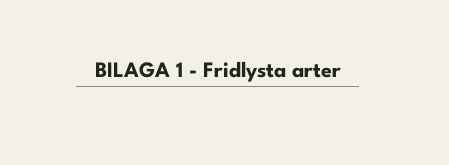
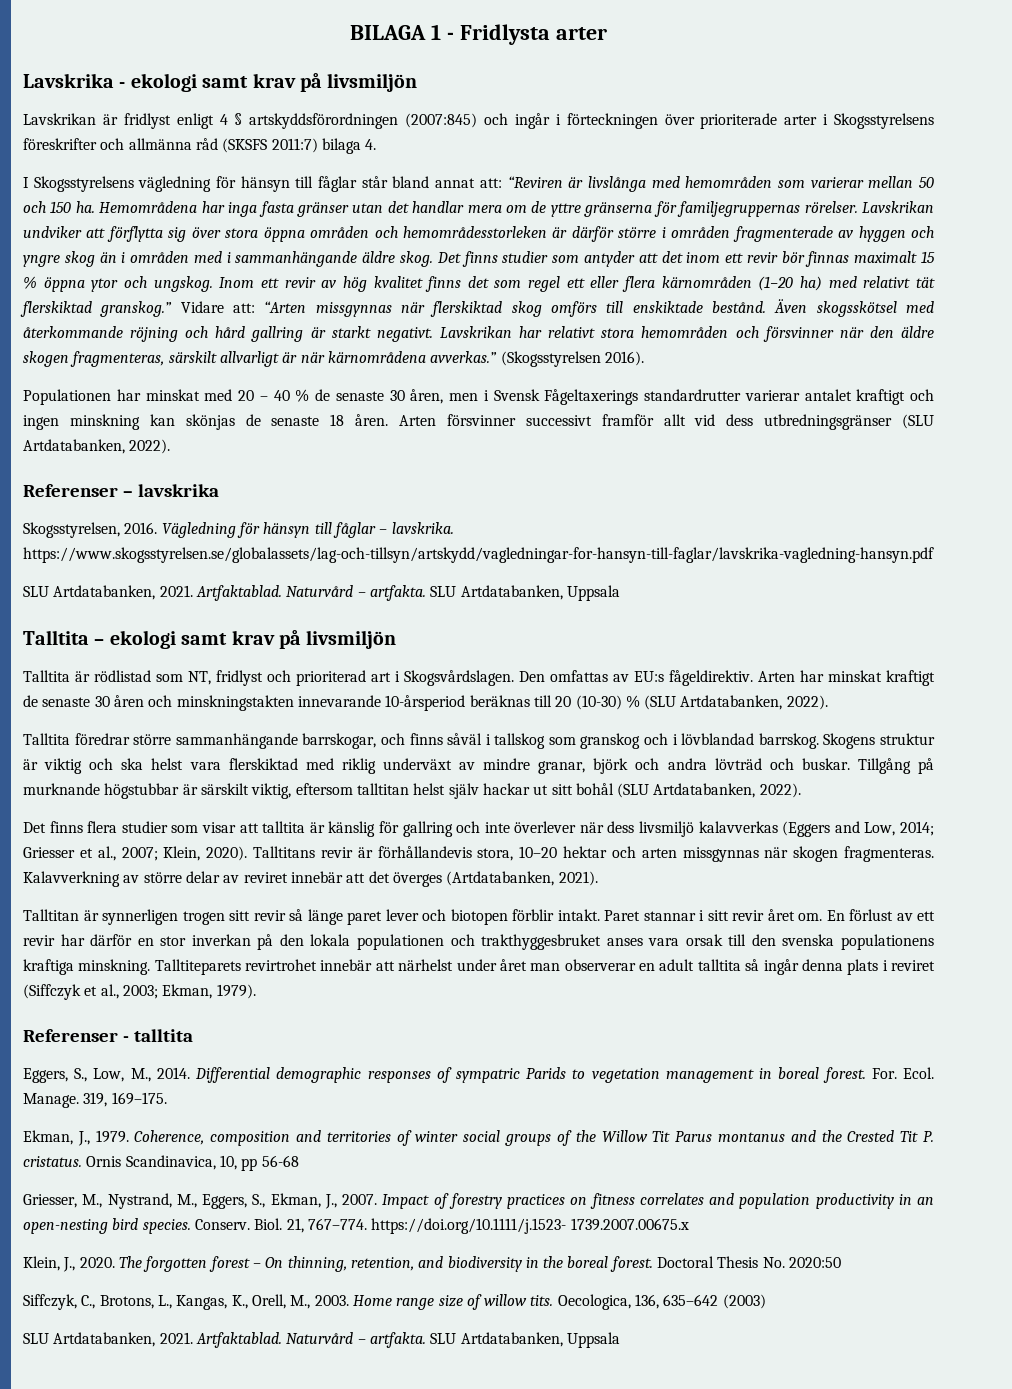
(341, 71) none -> [23,73,418,92] [23,113,934,129] [23,138,377,154] [23,176,935,192] [23,201,935,217] [23,226,935,242] [23,251,935,267] [23,276,936,292] [20,299,935,317] [23,326,935,342] [23,351,644,367] [23,389,934,405] [23,414,934,430] [23,439,171,454] [23,484,219,497] [23,522,454,538] [23,547,934,563] [23,585,620,601] [23,630,397,649] [23,670,935,686] [23,695,828,711] [23,733,936,749] [23,758,935,774] [23,783,801,799] [23,821,934,837] [23,846,935,862] [23,871,598,887] [23,909,935,925] [23,934,934,950] [23,959,935,975] [23,984,256,1000] [23,1029,193,1042] [23,1067,934,1083] [23,1092,167,1108] [23,1130,935,1146] [23,1155,299,1171] [23,1193,934,1209] [23,1218,689,1234] [23,1256,842,1272] [23,1294,766,1310] [23,1332,620,1348] // Lavskrika - ekologi samt krav på livsmiljön // Lavskrikan är fridlyst enligt 4 § artskyddsförordningen (2007:845) och ingår i förteckningen över prioriterade arter i Skogsstyrelsens föreskrifter och allmänna råd (SKSFS 2011:7) bilaga 4. // I Skogsstyrelsens vägledning för hänsyn till fåglar står bland annat att: “Reviren är livslånga med hemområden som varierar mellan 50 och 150 ha. Hemområdena har inga fasta gränser utan det handlar mera om de yttre gränserna för familjegruppernas rörelser. Lavskrikan undviker att förflytta sig över stora öppna områden och hemområdesstorleken är därför större i områden fragmenterade av hyggen och yngre skog än i områden med i sammanhängande äldre skog. Det finns studier som antyder att det inom ett revir bör finnas maximalt 15 % öppna ytor och ungskog. Inom ett revir av hög kvalitet finns det som regel ett eller flera kärnområden (1−20 ha) med relativt tät flerskiktad granskog.” Vidare att: “Arten missgynnas när flerskiktad skog omförs till enskiktade bestånd. Även skogsskötsel med återkommande röjning och hård gallring är starkt negativt. Lavskrikan har relativt stora hemområden och försvinner när den äldre skogen fragmenteras, särskilt allvarligt är när kärnområdena avverkas.” (Skogsstyrelsen 2016). // Populationen har minskat med 20 – 40 % de senaste 30 åren, men i Svensk Fågeltaxerings standardrutter varierar antalet kraftigt och ingen minskning kan skönjas de senaste 18 åren. Arten försvinner successivt framför allt vid dess utbredningsgränser (SLU Artdatabanken, 2022). // Referenser – lavskrika // Skogsstyrelsen, 2016. Vägledning för hänsyn till fåglar – lavskrika. https://www.skogsstyrelsen.se/globalassets/lag-och-tillsyn/artskydd/vagledningar-for-hansyn-till-faglar/lavskrika-vagledning-hansyn.pdf // SLU Artdatabanken, 2021. Artfaktablad. Naturvård – artfakta. SLU Artdatabanken, Uppsala // Talltita – ekologi samt krav på livsmiljön // Talltita är rödlistad som NT, fridlyst och prioriterad art i Skogsvårdslagen. Den omfattas av EU:s fågeldirektiv. Arten har minskat kraftigt de senaste 30 åren och minskningstakten innevarande 10-årsperiod beräknas till 20 (10-30) % (SLU Artdatabanken, 2022). // Talltita föredrar större sammanhängande barrskogar, och finns såväl i tallskog som granskog och i lövblandad barrskog. Skogens struktur är viktig och ska helst vara flerskiktad med riklig underväxt av mindre granar, björk och andra lövträd och buskar. Tillgång på murknande högstubbar är särskilt viktig, eftersom talltitan helst själv hackar ut sitt bohål (SLU Artdatabanken, 2022). // Det finns flera studier som visar att talltita är känslig för gallring och inte överlever när dess livsmiljö kalavverkas (Eggers and Low, 2014; Griesser et al., 2007; Klein, 2020). Talltitans revir är förhållandevis stora, 10–20 hektar och arten missgynnas när skogen fragmenteras. Kalavverkning av större delar av reviret innebär att det överges (Artdatabanken, 2021). // Talltitan är synnerligen trogen sitt revir så länge paret lever och biotopen förblir intakt. Paret stannar i sitt revir året om. En förlust av ett revir har därför en stor inverkan på den lokala populationen och trakthyggesbruket anses vara orsak till den svenska populationens kraftiga minskning. Talltiteparets revirtrohet innebär att närhelst under året man observerar en adult talltita så ingår denna plats i reviret (Siffczyk et al., 2003; Ekman, 1979). // Referenser - talltita // Eggers, S., Low, M., 2014. Differential demographic responses of sympatric Parids to vegetation management in boreal forest. For. Ecol. Manage. 319, 169–175. // Ekman, J., 1979. Coherence, composition and territories of winter social groups of the Willow Tit Parus montanus and the Crested Tit P. cristatus. Ornis Scandinavica, 10, pp 56-68 // Griesser, M., Nystrand, M., Eggers, S., Ekman, J., 2007. Impact of forestry practices on fitness correlates and population productivity in an open-nesting bird species. Conserv. Biol. 21, 767–774. https://doi.org/10.1111/j.1523- 1739.2007.00675.x // Klein, J., 2020. The forgotten forest – On thinning, retention, and biodiversity in the boreal forest. Doctoral Thesis No. 2020:50 // Siffczyk, C., Brotons, L., Kangas, K., Orell, M., 2003. Home range size of willow tits. Oecologica, 136, 635–642 (2003) // SLU Artdatabanken, 2021. Artfaktablad. Naturvård – artfakta. SLU Artdatabanken, Uppsala

